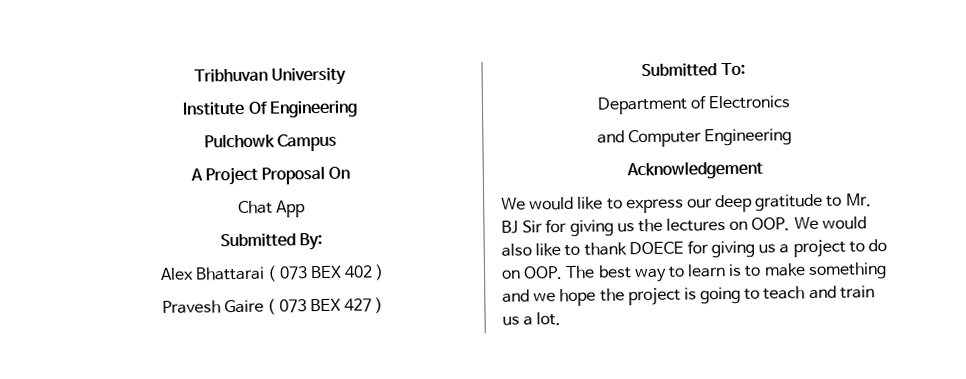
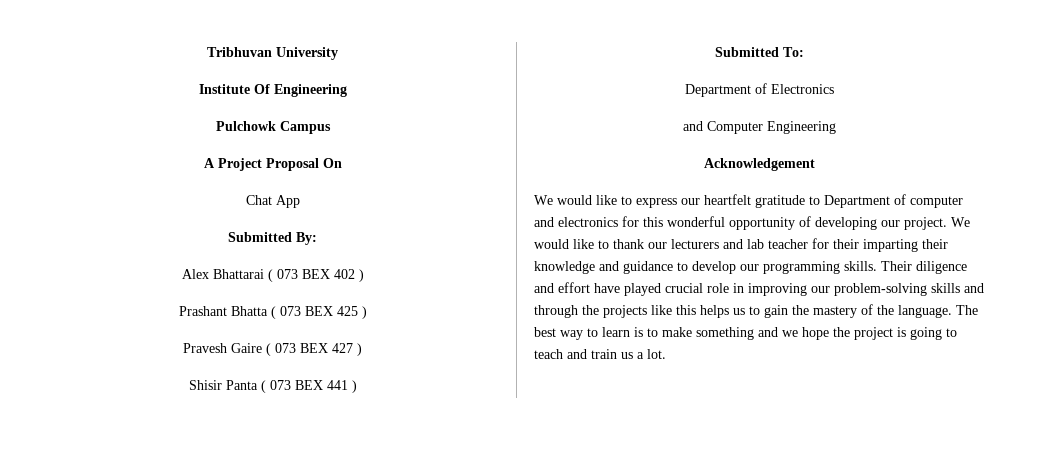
(385, 272) none -> [178,306,367,319] // Prashant Bhatta ( 073 BEX 425 )
(384, 305) none -> [188,380,357,393] // Shisir Panta ( 073 BEX 441 )
[715,194,753,213] deep -> [704,194,751,205] heartfelt
[845,193,872,207] [501,216,867,237] [501,243,532,257] Mr. BJ Sir for giving us the lectures on OOP. We would also -> [824,194,963,208] [534,216,970,230] [534,239,569,249] Department of computer and electronics for this wonderful opportunity of developing our project. We would
[628,239,888,259] [501,266,564,280] DOECE for giving us a project to do on OOP. -> [648,238,948,252] [534,261,967,274] [534,282,984,296] [534,304,952,318] our lecturers and lab teacher for their imparting their knowledge and guidance to develop our programming skills. Their diligence and effort have played crucial role in improving our problem-solving skills and through the projects like this helps us to gain the mastery of the language.

